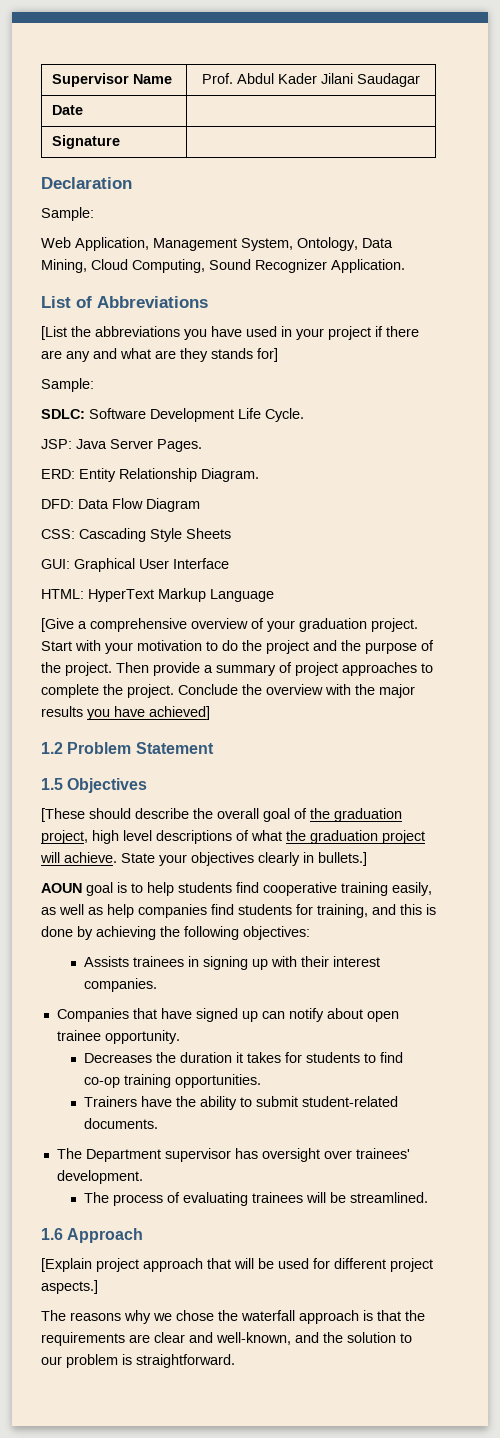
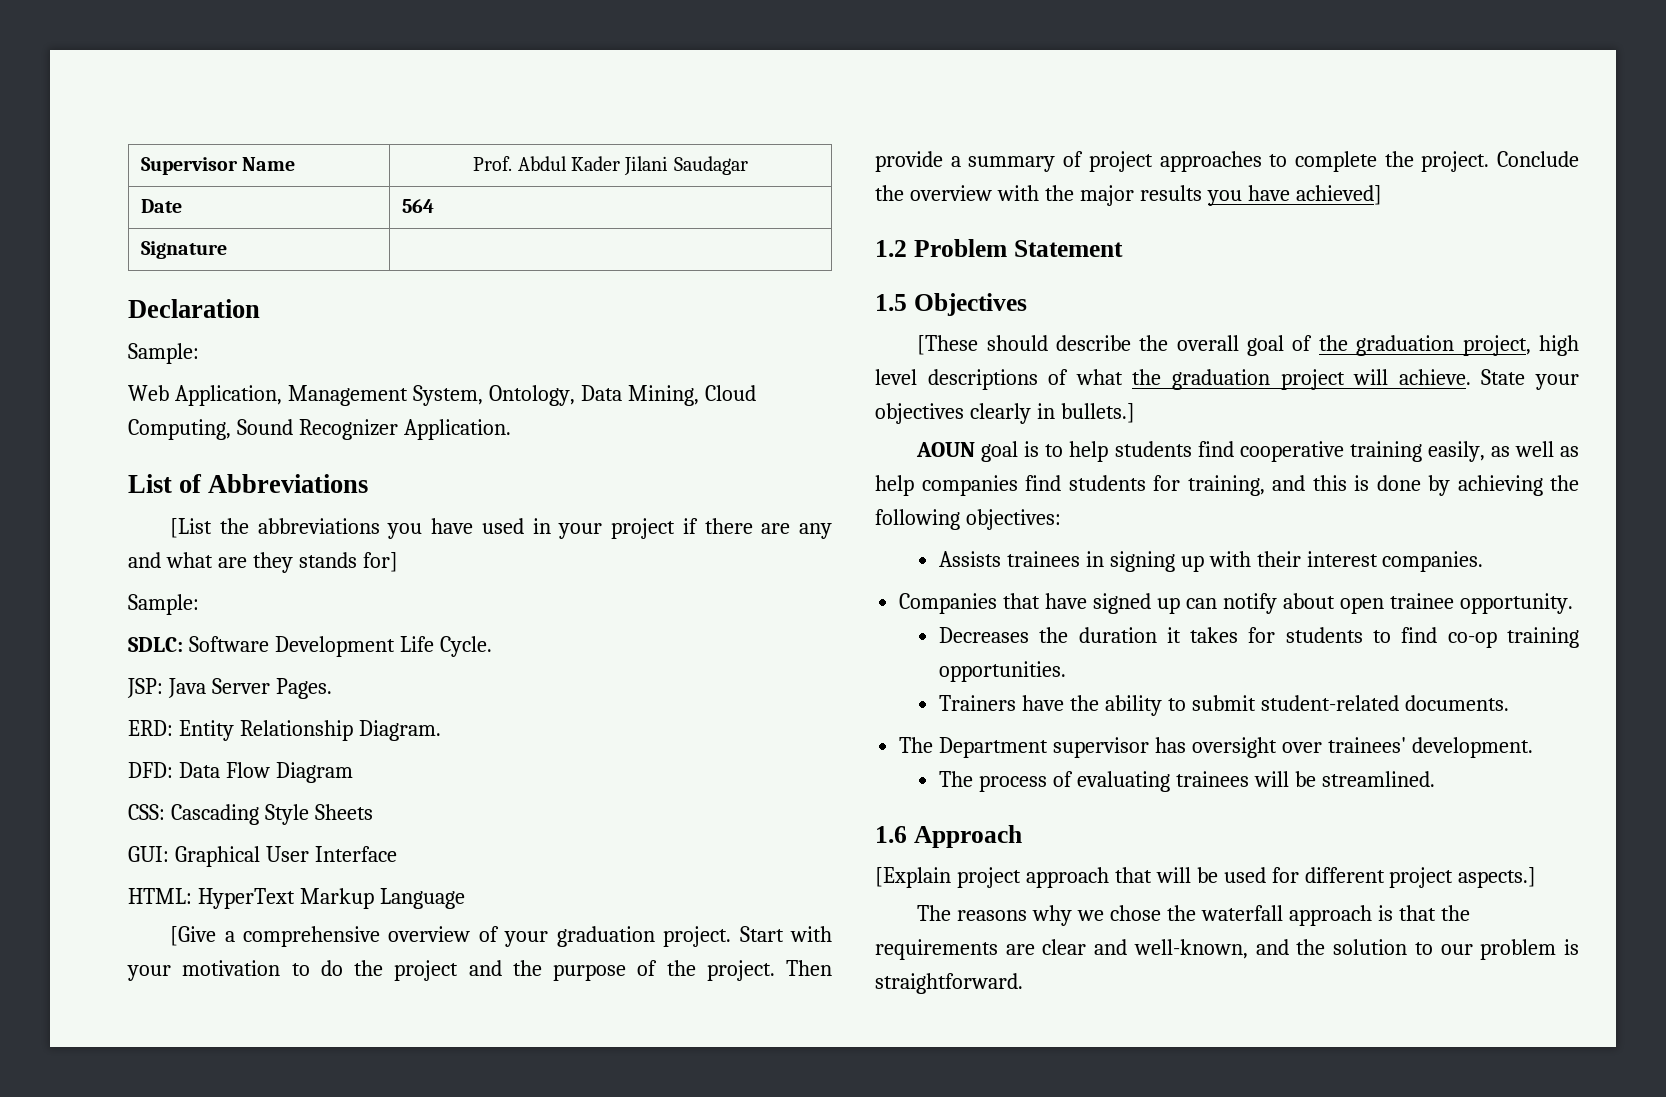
(84, 110) none -> [401,199,434,213] 564

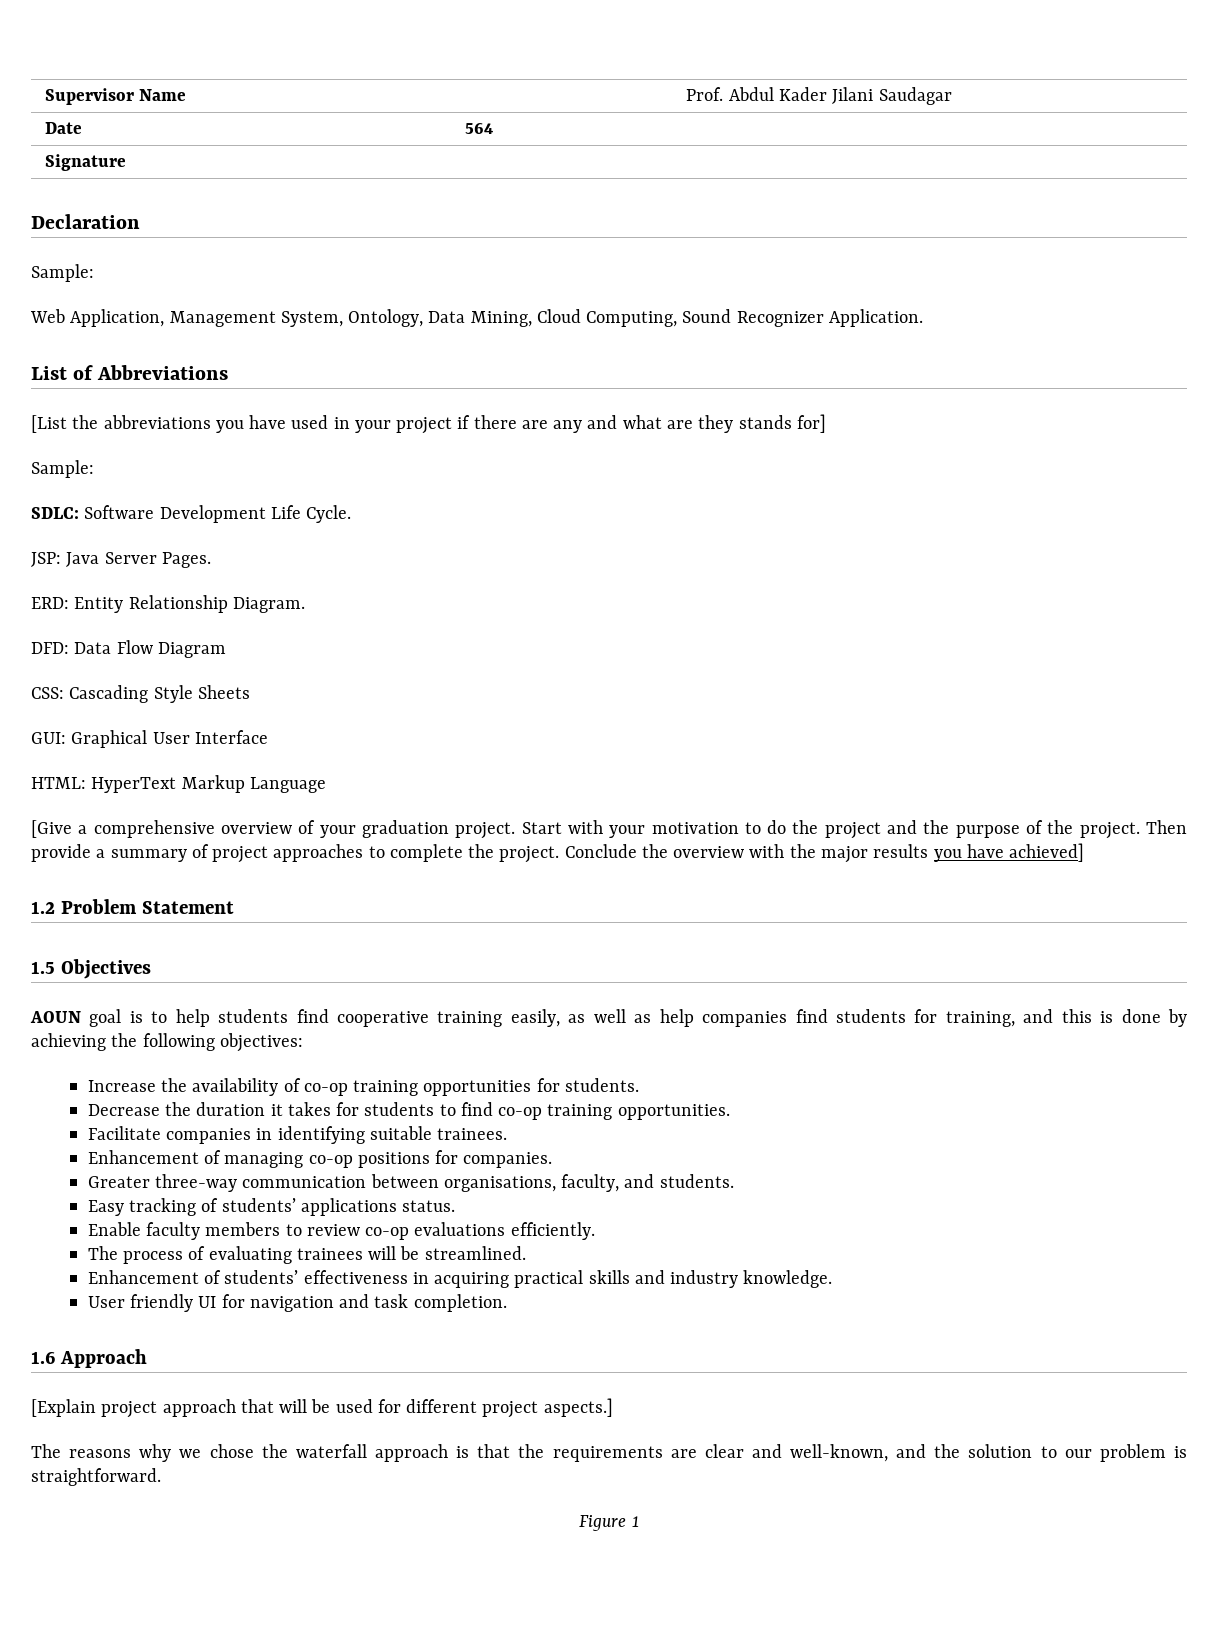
[917,335,1579,356] [875,369,1579,390] [875,403,1135,424] // [These should describe the overall goal of the graduation project, high level descriptions of what the graduation project will achieve. State your objectives clearly in bullets.] -> (151, 969) none
[938,551,1484,572] [899,593,1573,614] [938,627,1029,643] Assists trainees in signing up with their interest companies. // Companies that have signed up can notify about open trainee opportunity. // Decreases -> [87,1078,639,1096] [87,1104,160,1116] Increase the availability of co-op training opportunities for students. // Decrease
[938,695,1509,716] [899,737,1533,758] Trainers have the ability to submit student-related documents. // The Department supervisor has oversight over trainees' development. -> [87,1126,508,1144] [87,1150,553,1168] [87,1174,734,1192] [87,1198,456,1216] [87,1222,595,1240] Facilitate companies in identifying suitable trainees. // Enhancement of managing co-op positions for companies. // Greater three-way communication between organisations, faculty, and students. // Easy tracking of students’ applications status. // Enable faculty members to review co-op evaluations efficiently.
(1435, 779) none -> [87,1270,833,1288] [87,1294,507,1312] // Enhancement of students’ effectiveness in acquiring practical skills and industry knowledge. // User friendly UI for navigation and task completion.
(1023, 983) none -> [579,1515,639,1531] // Figure 1

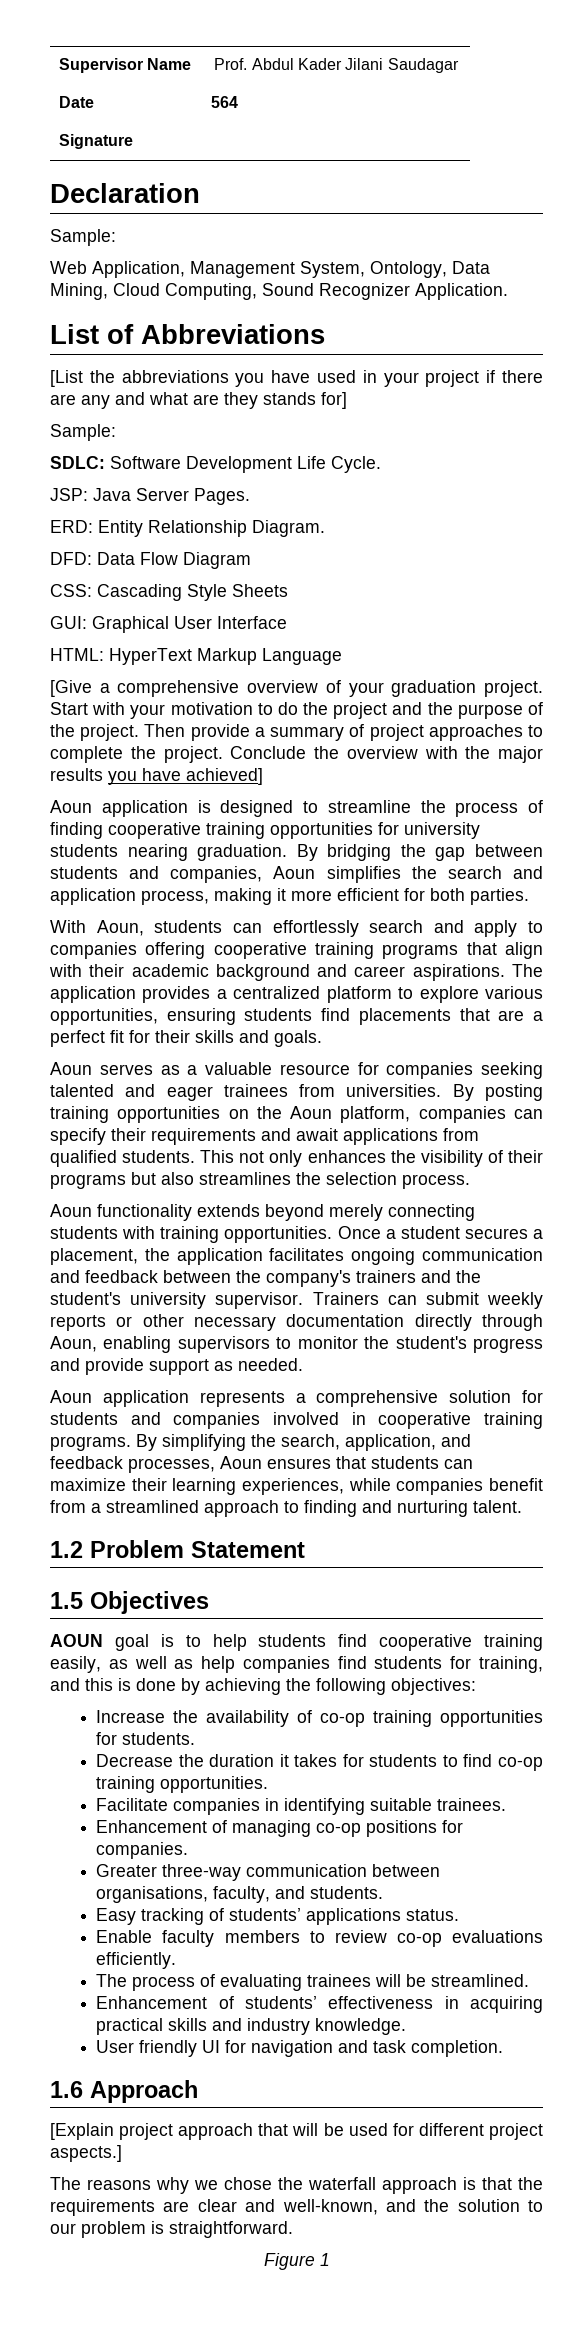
(1085, 852) none -> [50,800,543,817] [50,822,480,839] [50,844,543,861] [50,866,544,883] [50,888,529,905] [50,920,543,937] [50,942,543,959] [49,964,543,981] [50,986,543,1003] [50,1008,543,1025] [50,1030,322,1047] [50,1062,543,1079] [50,1084,543,1101] [50,1106,543,1123] [50,1128,479,1145] [50,1150,543,1167] [50,1172,470,1189] [50,1204,475,1221] [50,1226,543,1243] [50,1248,543,1265] [50,1270,481,1287] [50,1292,543,1309] [50,1314,543,1331] [50,1336,543,1353] [50,1358,303,1375] [50,1390,543,1407] [50,1412,543,1429] [50,1434,471,1451] [50,1456,473,1473] [50,1478,543,1495] [50,1500,522,1517] // Aoun application is designed to streamline the process of finding cooperative training opportunities for university students nearing graduation. By bridging the gap between students and companies, Aoun simplifies the search and application process, making it more efficient for both parties. // With Aoun, students can effortlessly search and apply to companies offering cooperative training programs that align with their academic background and career aspirations. The application provides a centralized platform to explore various opportunities, ensuring students find placements that are a perfect fit for their skills and goals. // Aoun serves as a valuable resource for companies seeking talented and eager trainees from universities. By posting training opportunities on the Aoun platform, companies can specify their requirements and await applications from qualified students. This not only enhances the visibility of their programs but also streamlines the selection process. // Aoun functionality extends beyond merely connecting students with training opportunities. Once a student secures a placement, the application facilitates ongoing communication and feedback between the company's trainers and the student's university supervisor. Trainers can submit weekly reports or other necessary documentation directly through Aoun, enabling supervisors to monitor the student's progress and provide support as needed. // Aoun application represents a comprehensive solution for students and companies involved in cooperative training programs. By simplifying the search, application, and feedback processes, Aoun ensures that students can maximize their learning experiences, while companies benefit from a streamlined approach to finding and nurturing talent.

